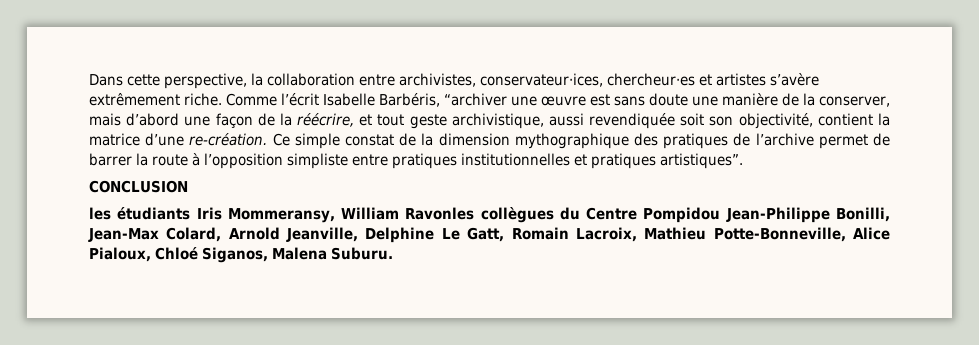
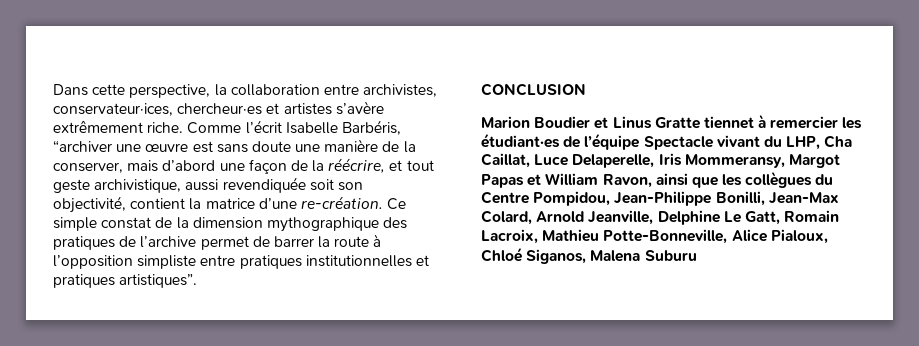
[89,207,475,223] les étudiants Iris Mommeransy, William Ravonles -> [481,114,863,129] [481,133,853,150] [481,153,840,168] [481,173,743,188] Marion Boudier et Linus Gratte tiennet à remercier les étudiant·es de l’équipe Spectacle vivant du LHP, Cha Caillat, Luce Delaperelle, Iris Mommeransy, Margot Papas et William Ravon, ainsi que les
[643,207,721,223] Pompidou -> [533,191,611,206] Pompidou,
[331,247,393,260] Suburu. -> [644,250,697,261] Suburu

